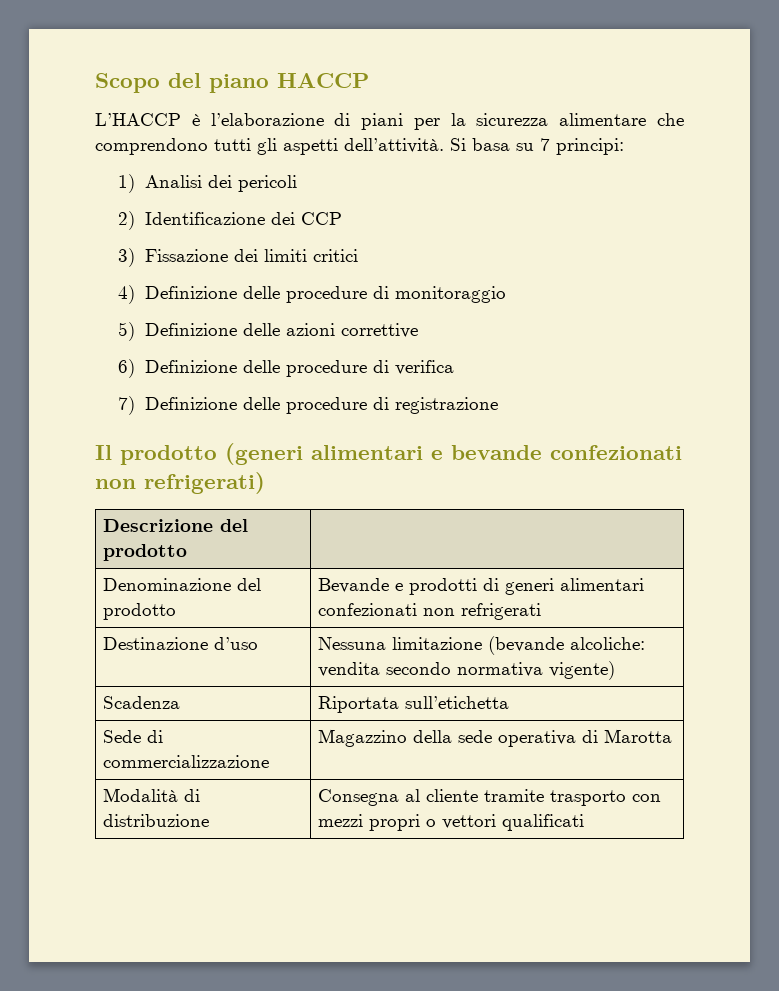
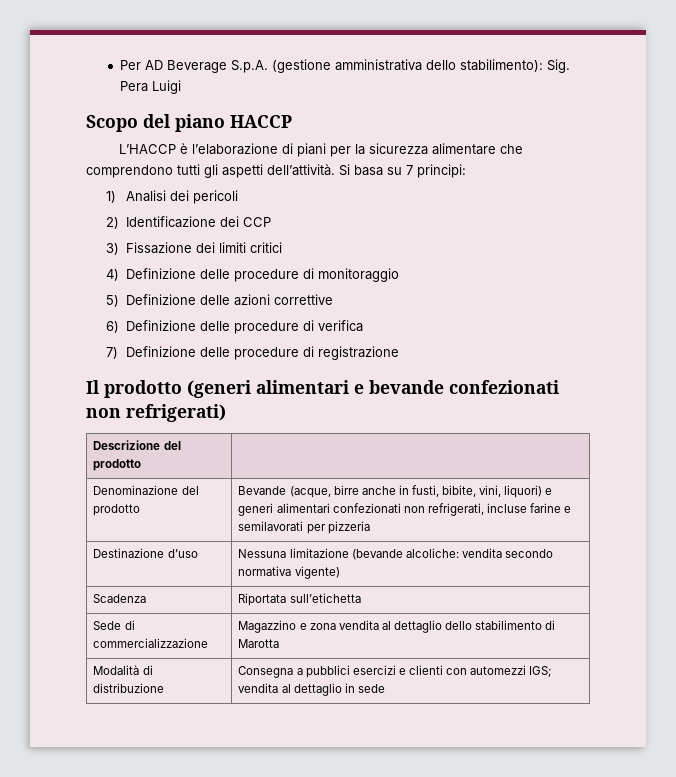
(95, 83) none -> [120,59,571,73] [120,80,182,94] Per AD Beverage S.p.A. (gestione amministrativa dello stabilimento): Sig. Pera Luigi //
[395,578,645,595] [318,603,542,620] e prodotti di generi alimentari confezionati non refrigerati -> [289,485,553,498] [238,503,572,516] [238,521,370,534] (acque, birre anche in fusti, bibite, vini, liquori) e generi alimentari confezionati non refrigerati, incluse farine e semilavorati per pizzeria
[413,730,577,747] della sede operativa -> [299,620,543,633] e zona vendita al dettaglio dello stabilimento
[405,789,662,806] [318,814,585,831] al cliente tramite trasporto con mezzi propri o vettori qualificati -> [296,665,552,678] [238,683,385,696] a pubblici esercizi e clienti con automezzi IGS; vendita al dettaglio in sede

